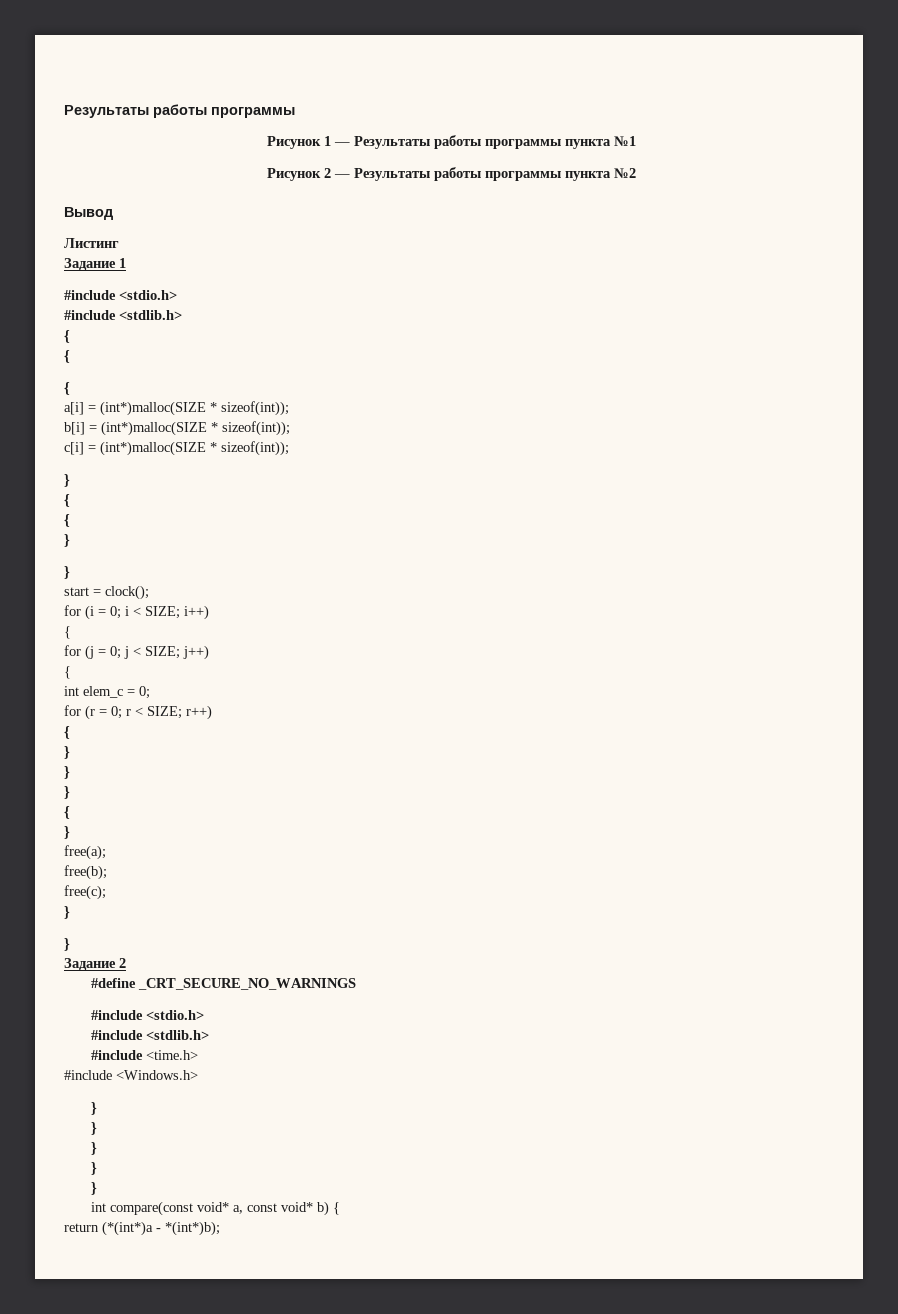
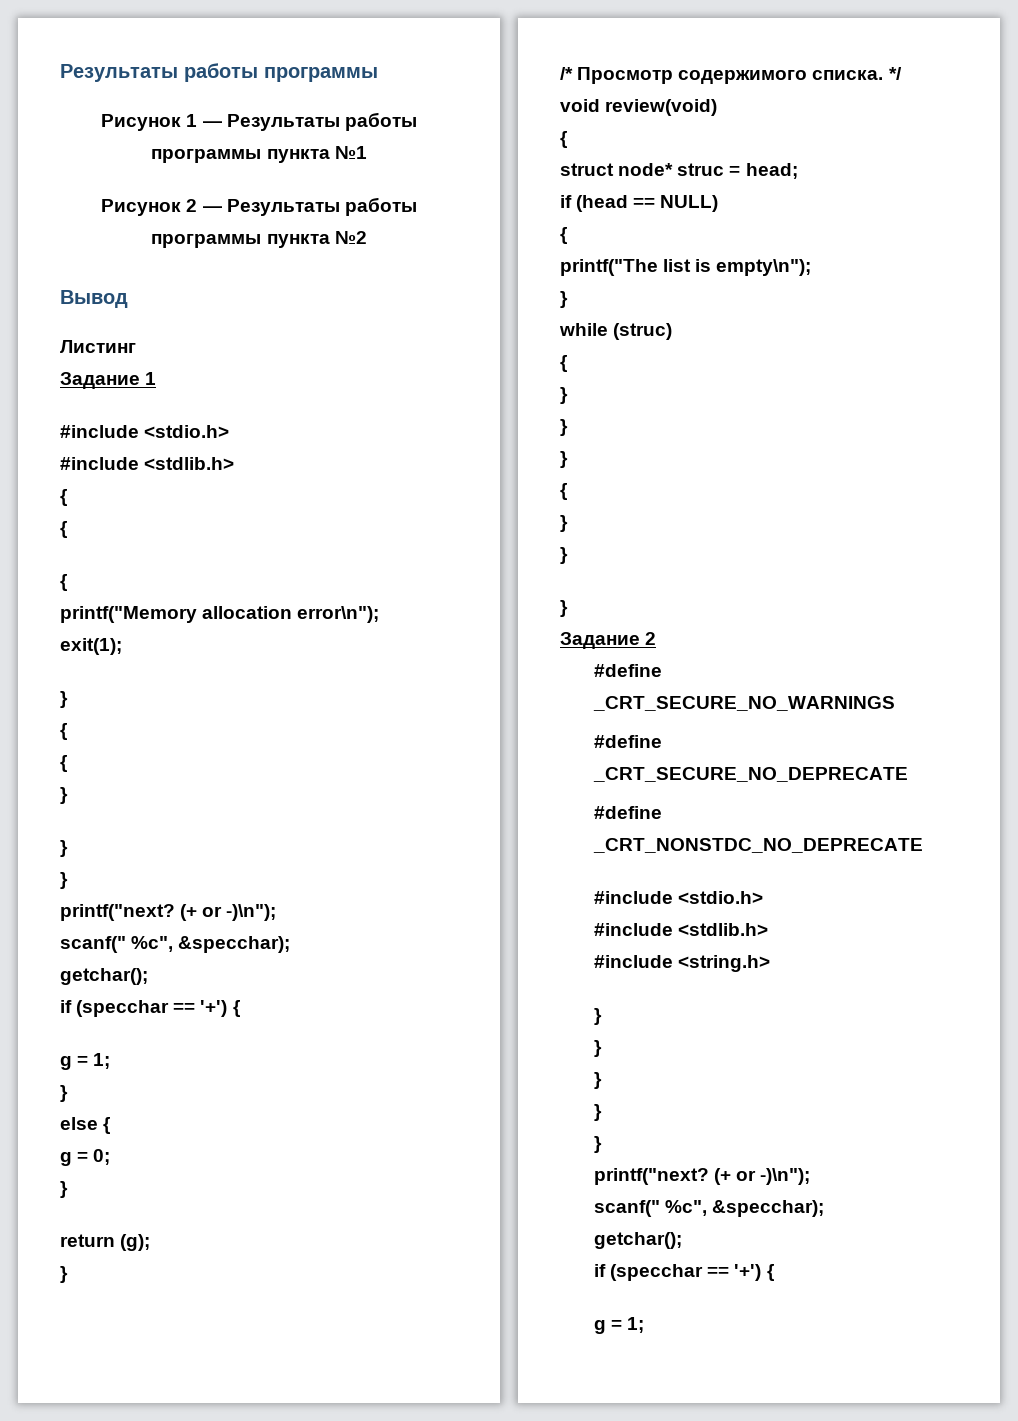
[64,401,289,416] [64,421,290,436] [64,441,289,456] a[i] = (int*)malloc(SIZE * sizeof(int)); // b[i] = (int*)malloc(SIZE * sizeof(int)); // c[i] = (int*)malloc(SIZE * sizeof(int)); -> [60,606,380,623] [60,638,122,655] printf("Memory allocation error\n"); // exit(1);
[64,585,149,600] [64,605,209,620] [64,626,71,639] [64,645,209,660] [64,666,71,679] [64,686,150,699] [64,705,212,720] start = clock(); // for (i = 0; i < SIZE; i++) // { // for (j = 0; j < SIZE; j++) // { // int elem_c = 0; // for (r = 0; r < SIZE; r++) -> [60,872,68,889] [60,904,277,921] [60,936,291,953] [60,968,148,985] [60,1000,240,1017] [60,1053,111,1070] [60,1085,68,1102] [60,1117,111,1134] [60,1149,111,1166] [60,1181,68,1198] [60,1234,151,1251] [60,1266,68,1283] [560,67,902,84] [560,99,718,116] [560,131,567,148] [560,163,798,179] [560,195,719,212] [560,227,567,244] [560,259,812,276] [560,291,568,308] [559,323,673,340] } // printf("next? (+ or -)\n"); // scanf(" %c", &specchar); // getchar(); // if (specchar == '+') { // g = 1; // } // else { // g = 0; // } // return (g); // } // /* Просмотр содержимого списка. */ // void review(void) // { // struct node* struc = head; // if (head == NULL) // { // printf("The list is empty\n"); // } // while (struc)
[64,845,106,860] [64,865,107,880] [64,885,106,900] // free(a); // free(b); // free(c); -> (568, 523) none
(357, 984) none -> [594,735,663,748] [593,767,909,782] [594,806,663,819] [593,838,924,853] // #define _CRT_SECURE_NO_DEPRECATE // #define _CRT_NONSTDC_NO_DEPRECATE
[146,1050,199,1060] [64,1070,198,1080] <time.h> // #include <Windows.h> -> [678,955,771,972] <string.h>
[91,1201,341,1216] [64,1221,220,1236] int compare(const void* a, const void* b) { // return (*(int*)a - *(int*)b); -> [594,1168,811,1185] [594,1200,825,1217] [594,1232,683,1249] [594,1264,774,1281] [594,1317,645,1334] printf("next? (+ or -)\n"); // scanf(" %c", &specchar); // getchar(); // if (specchar == '+') { // g = 1;

